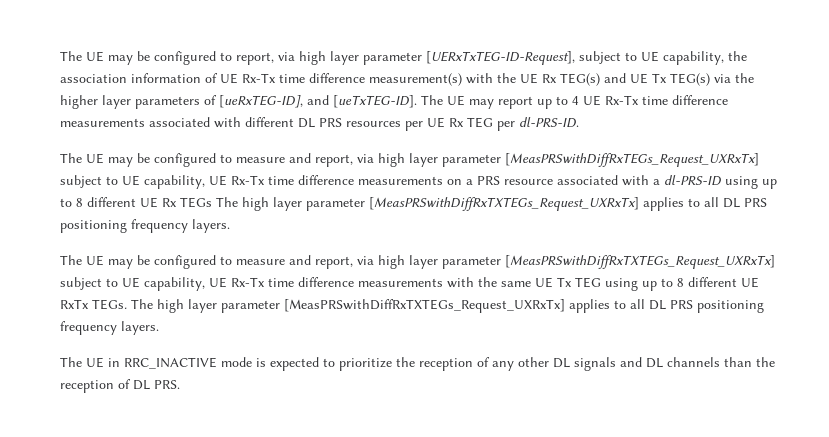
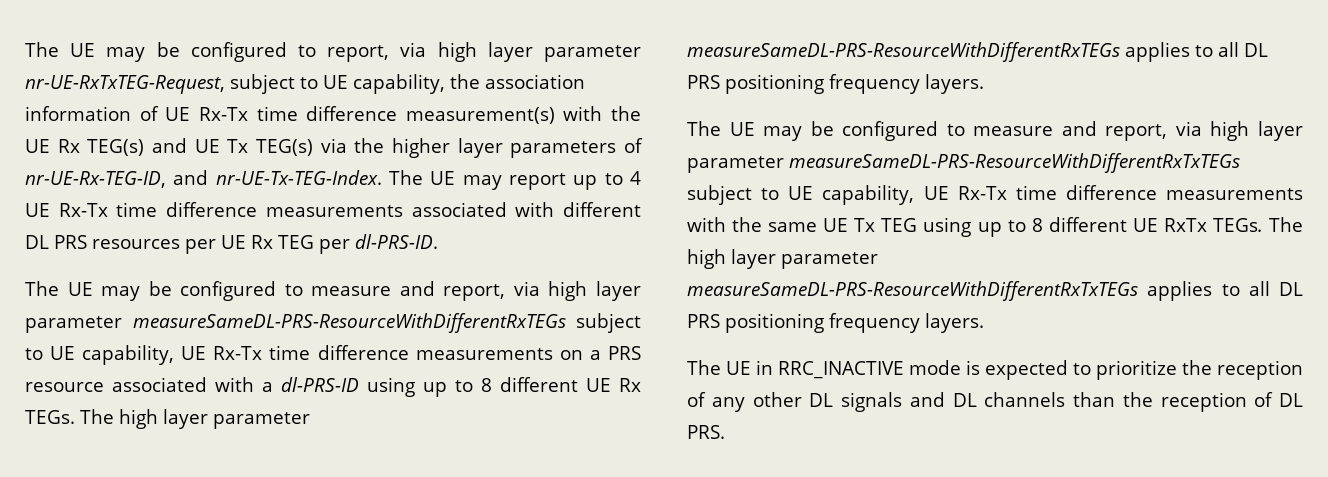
[426,51,575,65] [UERxTxTEG-ID-Request], -> [25,75,225,94] nr-UE-RxTxTEG-Request,
[219,95,417,108] [ueRxTEG-ID], and [ueTxTEG-ID]. -> [25,170,382,188] nr-UE-Rx-TEG-ID, and nr-UE-Tx-TEG-Index.
[505,153,759,167] [MeasPRSwithDiffRxTEGs_Request_UXRxTx] -> [132,313,566,333] measureSameDL-PRS-ResourceWithDifferentRxTEGs
[180,197,639,211] TEGs The high layer parameter [MeasPRSwithDiffRxTXTEGs_Request_UXRxTx] -> [25,409,310,429] [687,42,1120,62] TEGs. The high layer parameter measureSameDL-PRS-ResourceWithDifferentRxTEGs
[505,255,775,269] [MeasPRSwithDiffRxTXTEGs_Request_UXRxTx] -> [789,153,1240,173] measureSameDL-PRS-ResourceWithDifferentRxTxTEGs
[284,299,565,313] [MeasPRSwithDiffRxTXTEGs_Request_UXRxTx] -> [687,281,1138,301] measureSameDL-PRS-ResourceWithDifferentRxTxTEGs

